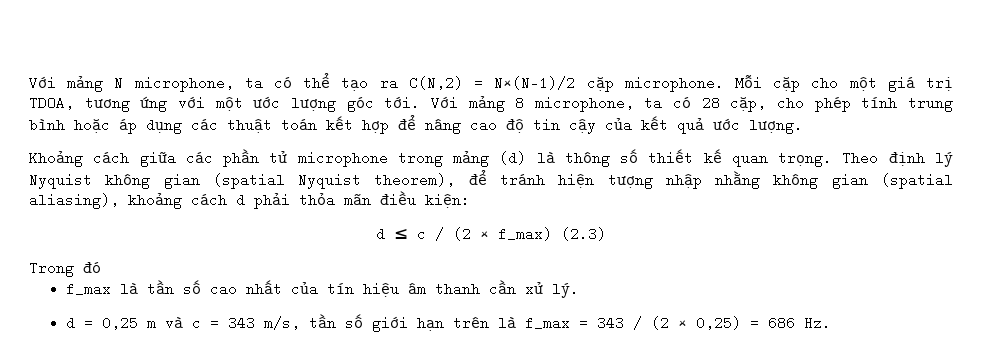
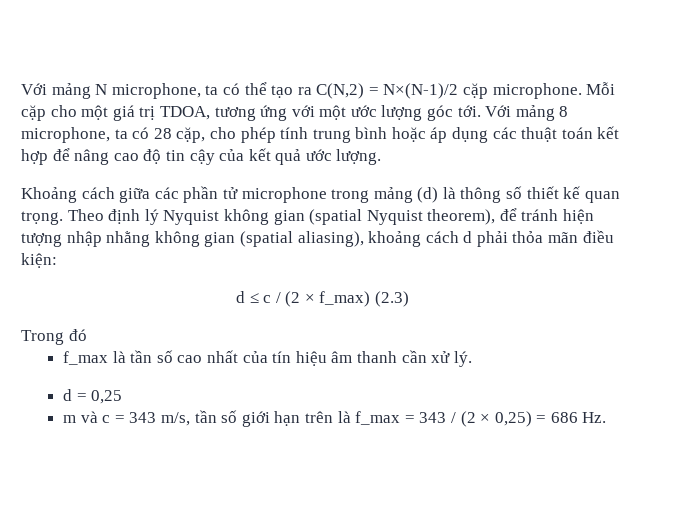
(138, 323) none -> (123, 397) //

